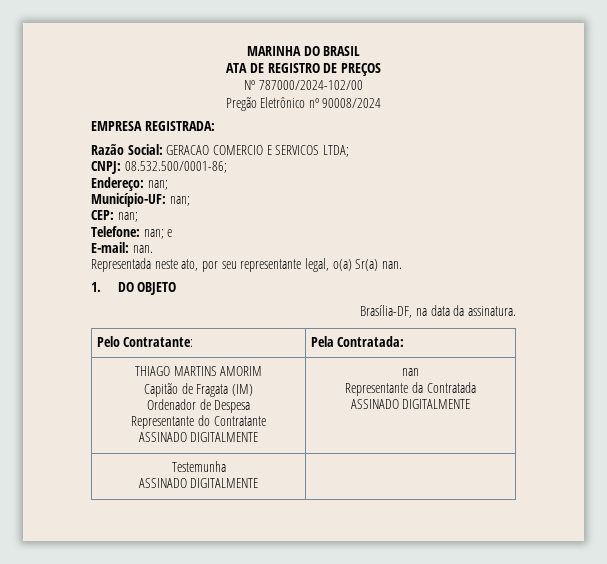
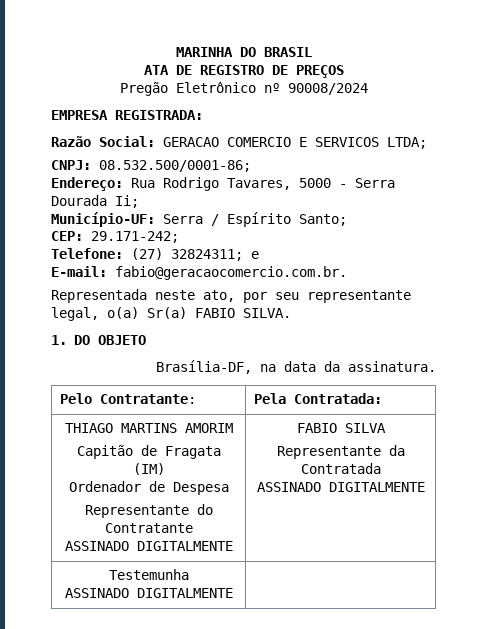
[244,80,363,90] // Nº 787000/2024-102/00 -> (344, 71) none
[147,180,168,190] [91,193,190,207] nan; // Município-UF: nan; -> [131,177,395,191] [51,195,139,208] [51,212,347,227] Rua Rodrigo Tavares, 5000 - Serra Dourada Ii; // Município-UF: Serra / Espírito Santo;
[117,212,138,222] nan; -> [91,231,179,243] 29.171-242;
[143,229,164,239] nan; -> [131,248,243,261] (27) 32824311;
[132,245,153,253] nan. -> [115,266,347,280] fabio@geracaocomercio.com.br.
[381,261,402,269] nan. -> [195,308,291,318] FABIO SILVA.
[402,368,419,376] nan -> [296,423,386,433] FABIO SILVA

